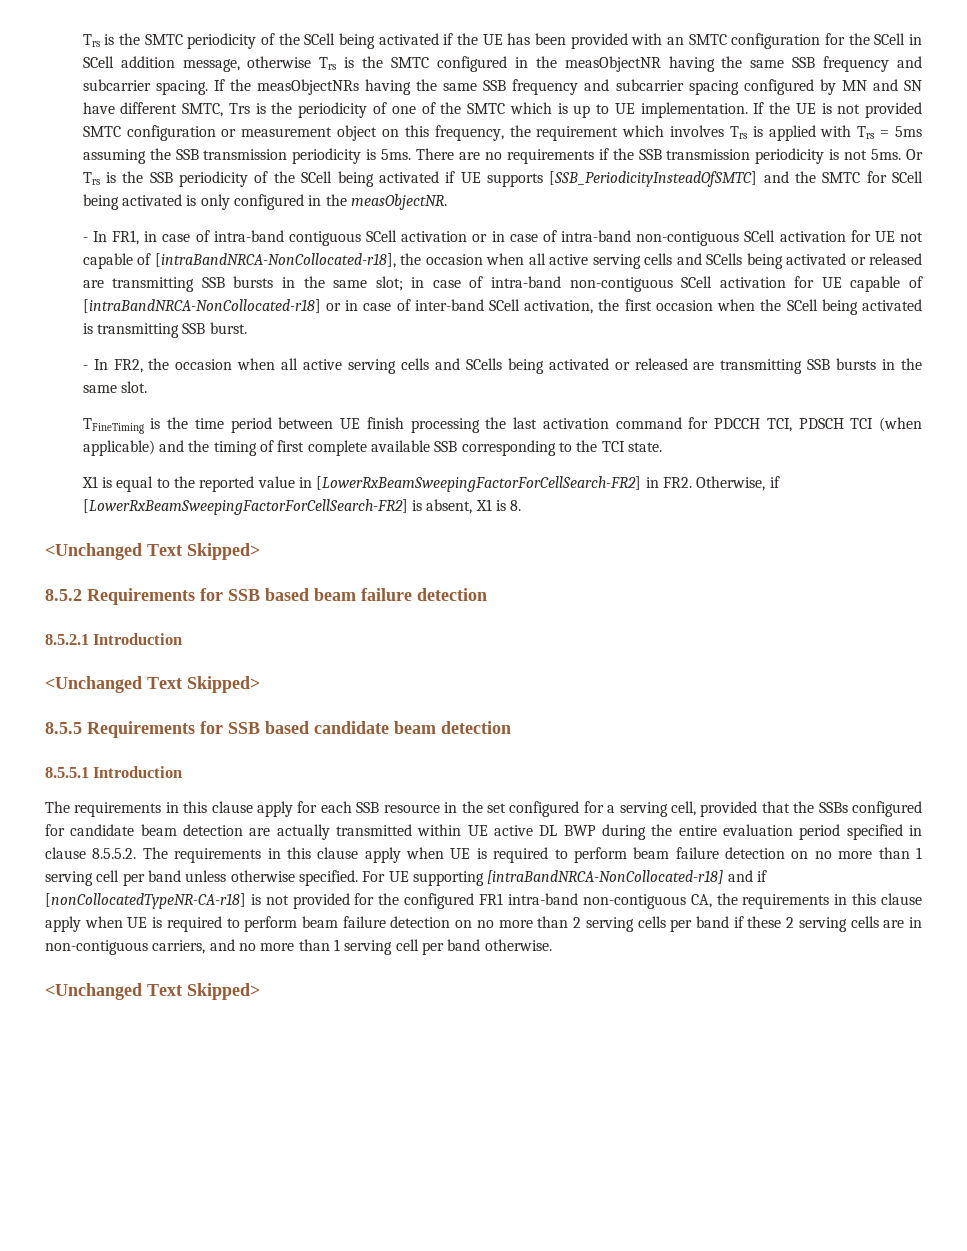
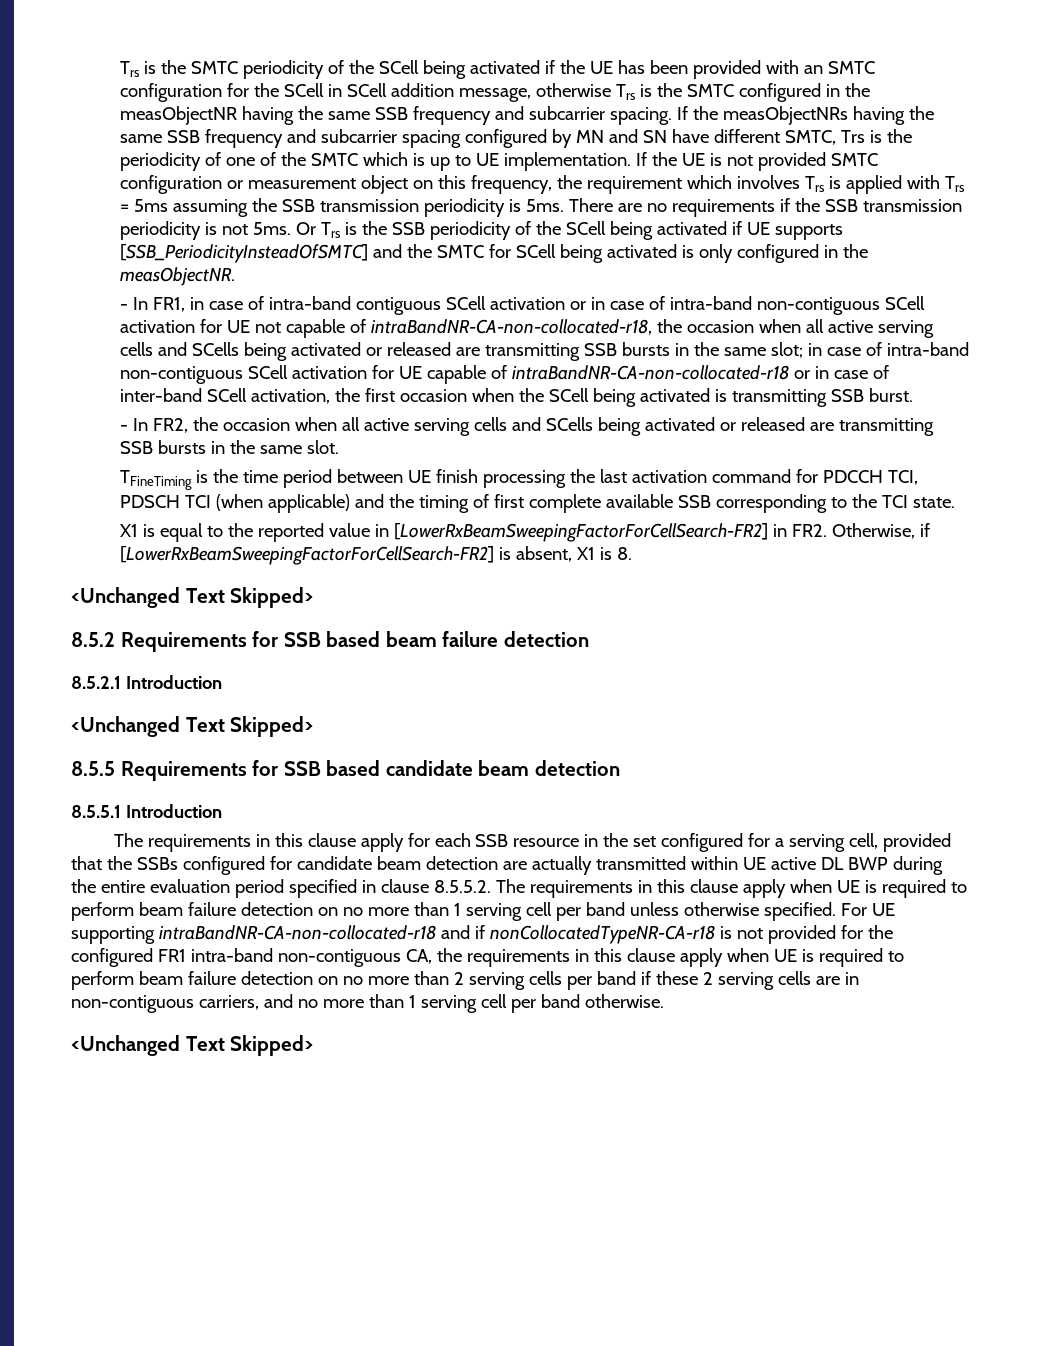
[154,253,396,268] [intraBandNRCA-NonCollocated-r18], -> [370,319,652,335] intraBandNR-CA-non-collocated-r18,
[82,299,321,313] [intraBandNRCA-NonCollocated-r18] -> [511,365,789,380] intraBandNR-CA-non-collocated-r18
[487,870,724,884] [intraBandNRCA-NonCollocated-r18] -> [158,925,436,940] intraBandNR-CA-non-collocated-r18
[45,893,246,909] [nonCollocatedTypeNR-CA-r18] -> [489,925,715,944] nonCollocatedTypeNR-CA-r18

